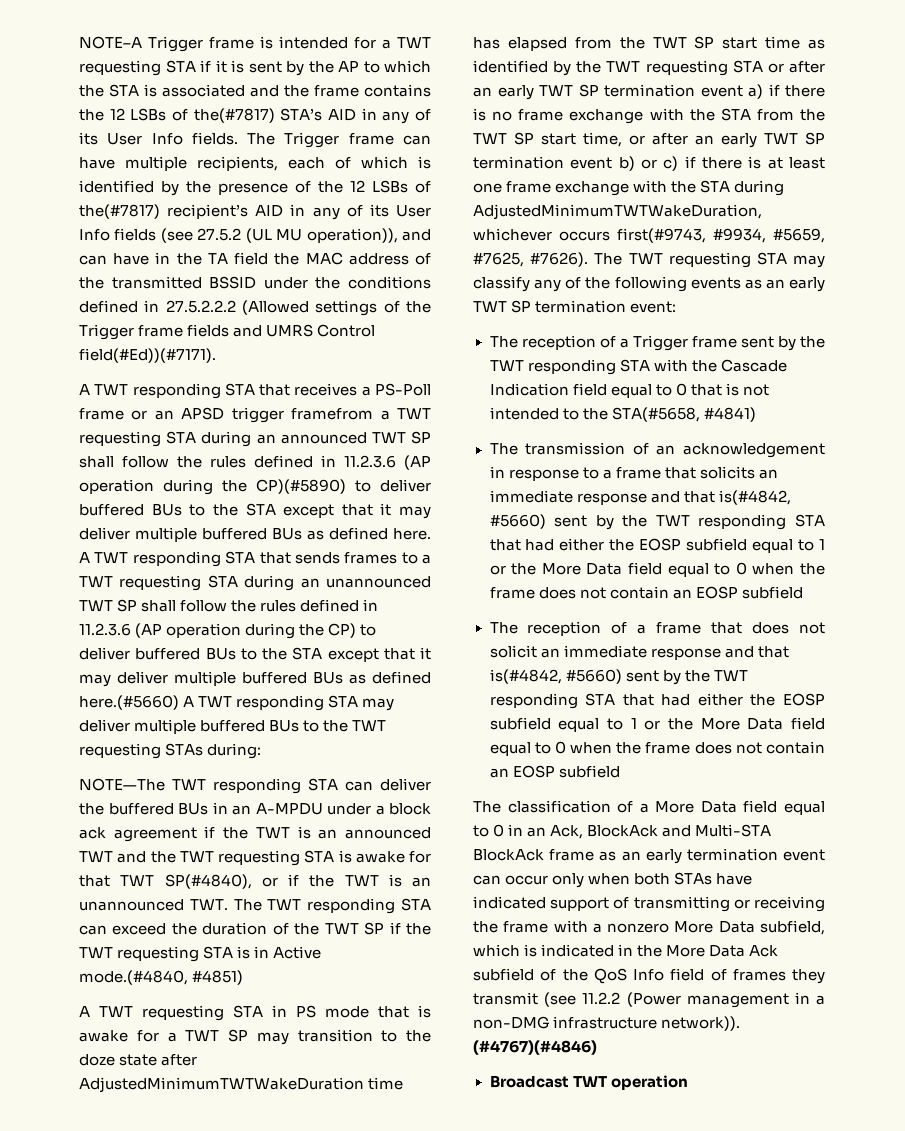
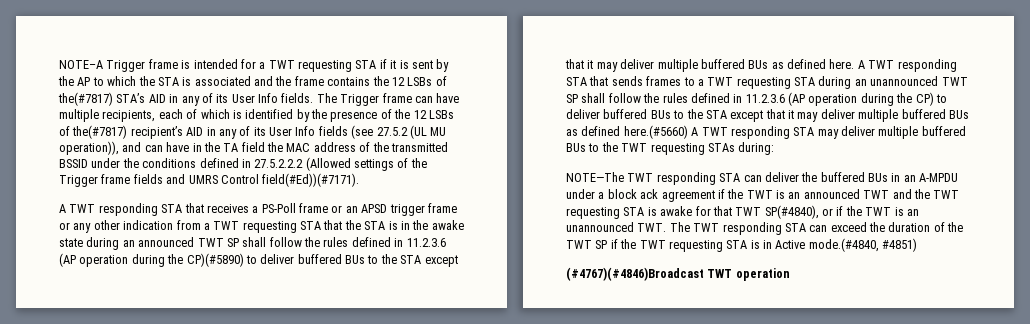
[291,408,432,420] [79,431,197,447] framefrom a TWT requesting STA -> [427,203,457,213] [59,220,464,233] [59,238,83,247] frame or any other indication from a TWT requesting STA that the STA is in the awake state
[79,1005,431,1021] [79,1029,431,1045] [79,1054,198,1066] [79,1077,404,1093] [473,36,825,51] [473,60,825,76] [473,84,825,100] [473,108,825,124] [473,132,825,148] [473,156,825,171] [473,180,785,196] [473,204,762,220] [473,228,825,243] [473,252,826,268] [473,276,825,292] [473,300,677,313] [489,335,825,351] [489,359,787,375] [489,383,769,398] [489,407,756,422] [489,442,825,458] [489,466,778,481] [489,490,791,505] [489,514,825,530] [489,538,825,553] [489,562,825,577] [489,586,803,599] [489,621,826,636] [489,645,789,660] [489,669,748,685] [489,693,825,709] [489,717,825,732] [489,741,825,756] [489,765,620,778] [473,800,825,815] [473,824,772,839] [473,848,825,864] [473,872,753,888] [473,896,825,912] [473,920,825,935] [473,944,779,957] [473,968,825,984] [473,992,825,1008] [473,1016,741,1031] [473,1040,597,1055] [489,1075,569,1088] A TWT requesting STA in PS mode that is awake for a TWT SP may transition to the doze state after AdjustedMinimumTWTWakeDuration time has elapsed from the TWT SP start time as identified by the TWT requesting STA or after an early TWT SP termination event a) if there is no frame exchange with the STA from the TWT SP start time, or after an early TWT SP termination event b) or c) if there is at least one frame exchange with the STA during AdjustedMinimumTWTWakeDuration, whichever occurs first(#9743, #9934, #5659, #7625, #7626). The TWT requesting STA may classify any of the following events as an early TWT SP termination event: // The reception of a Trigger frame sent by the TWT responding STA with the Cascade Indication field equal to 0 that is not intended to the STA(#5658, #4841) // The transmission of an acknowledgement in response to a frame that solicits an immediate response and that is(#4842, #5660) sent by the TWT responding STA that had either the EOSP subfield equal to 1 or the More Data field equal to 0 when the frame does not contain an EOSP subfield // The reception of a frame that does not solicit an immediate response and that is(#4842, #5660) sent by the TWT responding STA that had either the EOSP subfield equal to 1 or the More Data field equal to 0 when the frame does not contain an EOSP subfield // The classification of a More Data field equal to 0 in an Ack, BlockAck and Multi-STA BlockAck frame as an early termination event can occur only when both STAs have indicated support of transmitting or receiving the frame with a nonzero More Data subfield, which is indicated in the More Data Ack subfield of the QoS Info field of frames they transmit (see 11.2.2 (Power management in a non-DMG infrastructure network)). (#4767)(#4846) // Broadcast -> [566,267,704,281] (#4767)(#4846)Broadcast

